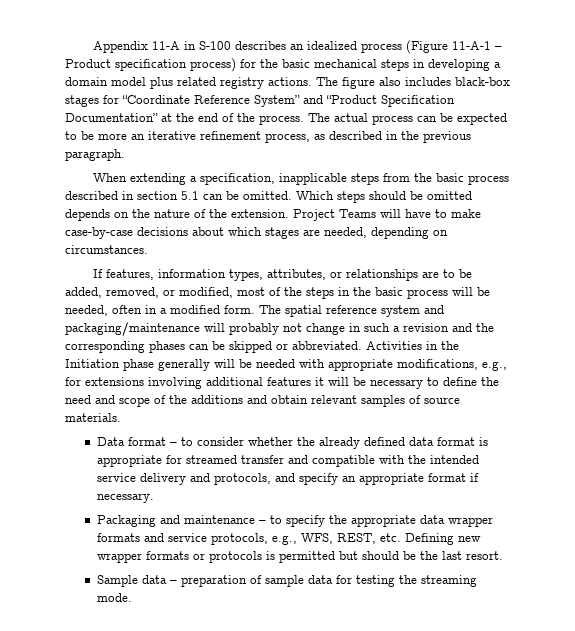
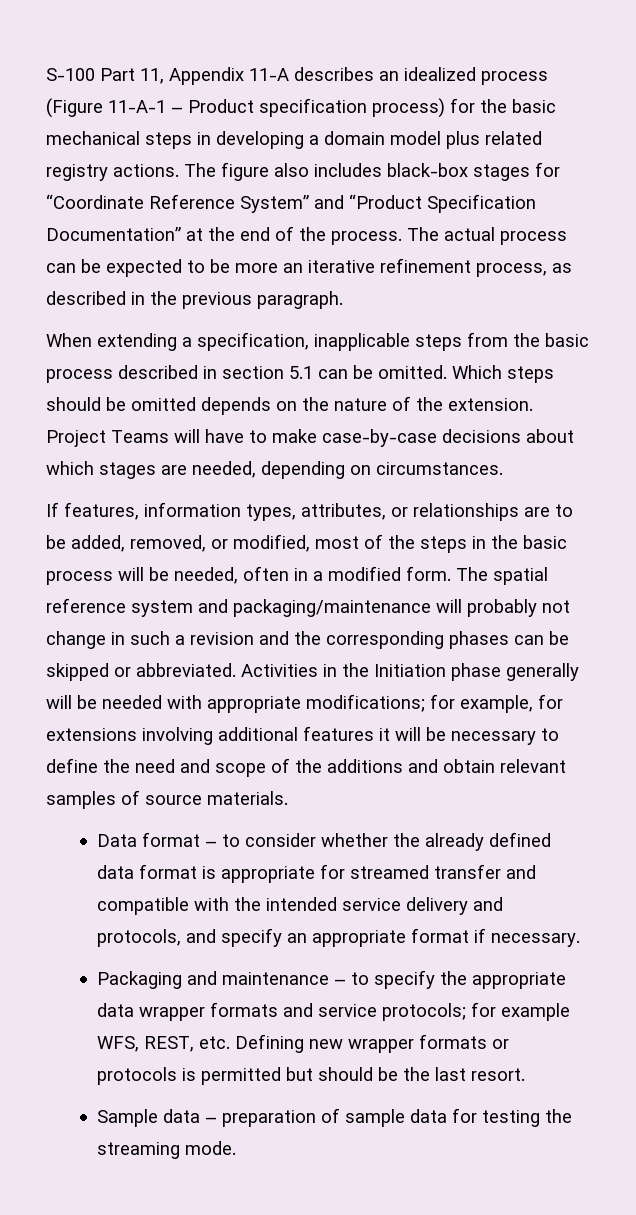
[93,41,232,53] Appendix 11-A in S-100 -> [46,67,289,85] S-100 Part 11, Appendix 11-A
[397,359,507,371] modifications, e.g., -> [306,694,533,713] modifications; for example,
[210,533,297,545] protocols, e.g., -> [381,1002,570,1021] protocols; for example

